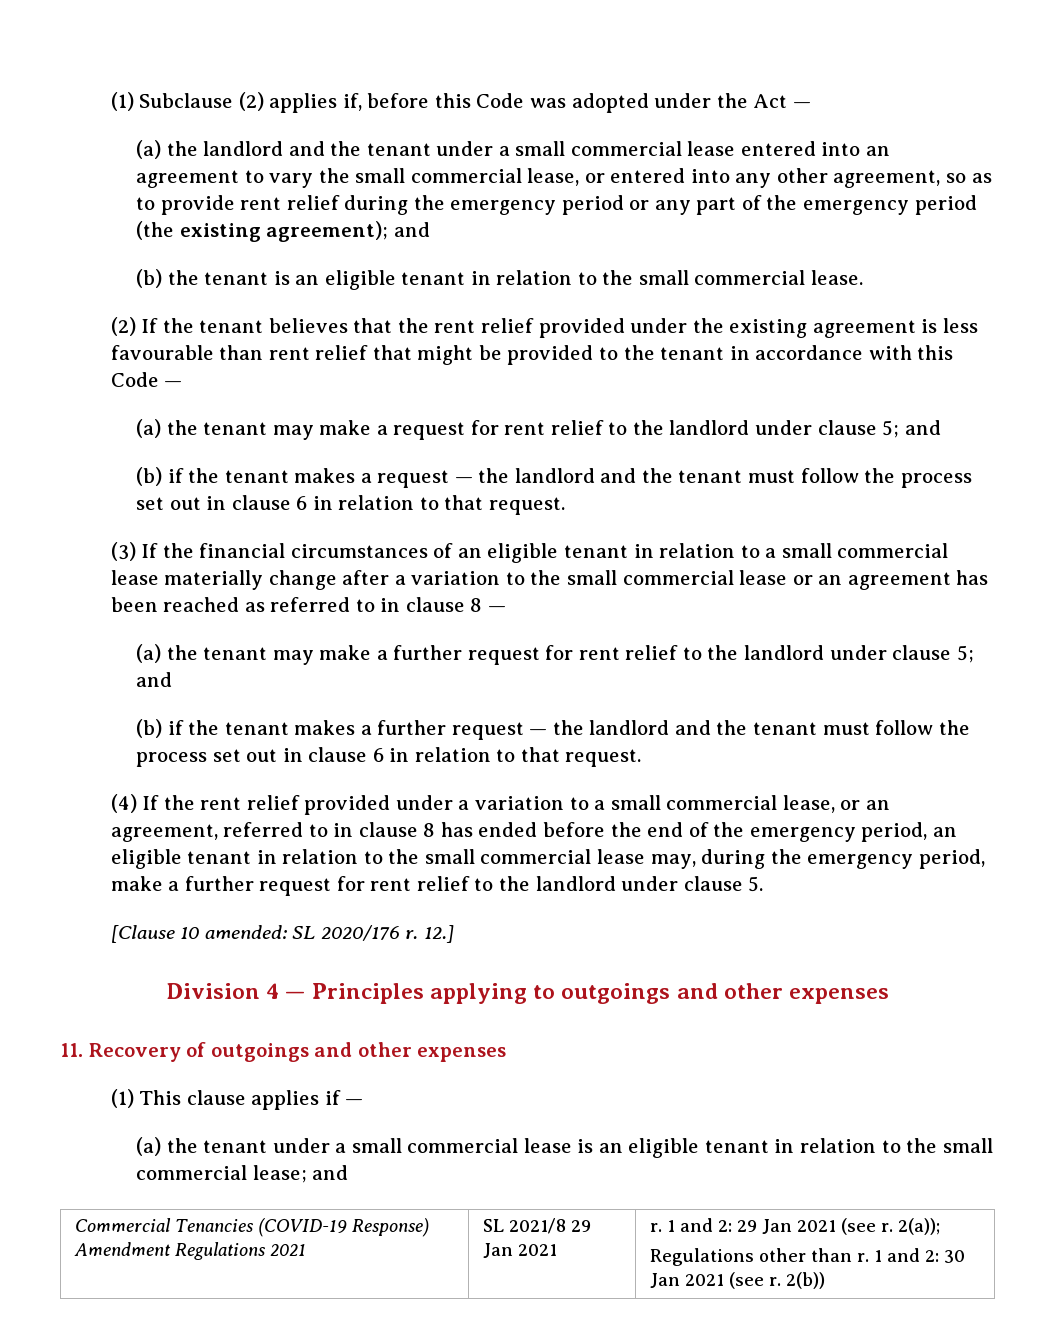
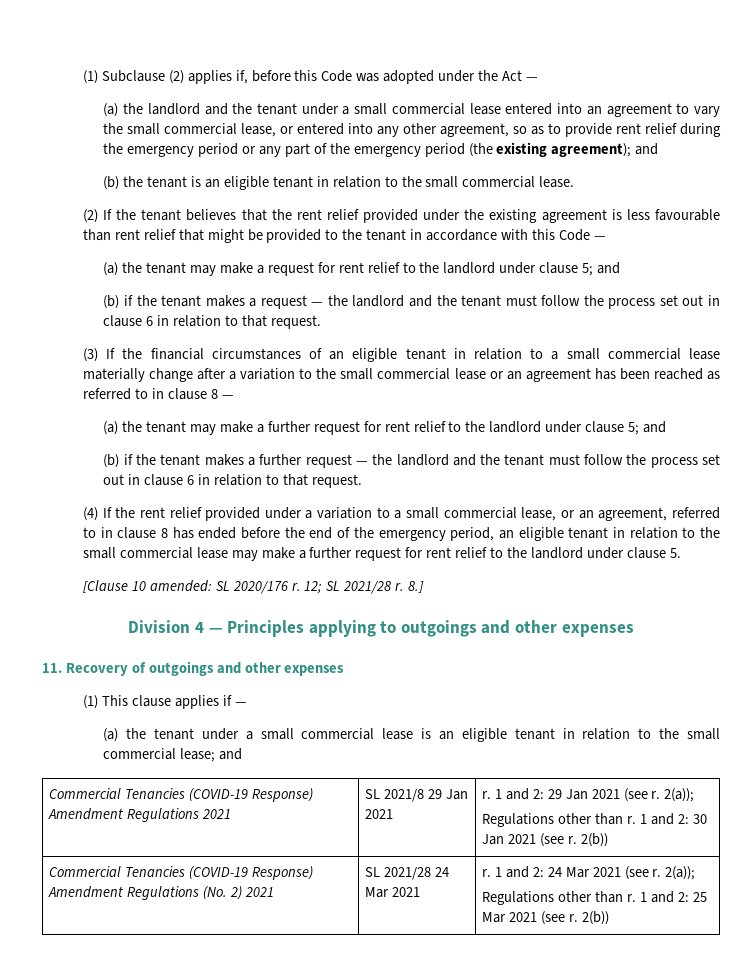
[650,849,985,869] may, during the emergency period, -> [231,550,258,561] may
[423,925,454,943] 12.] -> [304,581,425,594] 12; SL 2021/28 r. 8.]
(826, 1280) none -> [49,866,313,880] [48,886,274,900] [365,867,449,880] [365,887,421,898] [482,866,696,880] [482,891,707,905] [482,911,609,925] // Commercial Tenancies (COVID-19 Response) Amendment Regulations (No. 2) 2021 | SL 2021/28 24 Mar 2021 | r. 1 and 2: 24 Mar 2021 (see r. 2(a)); // Regulations other than r. 1 and 2: 25 Mar 2021 (see r. 2(b))

